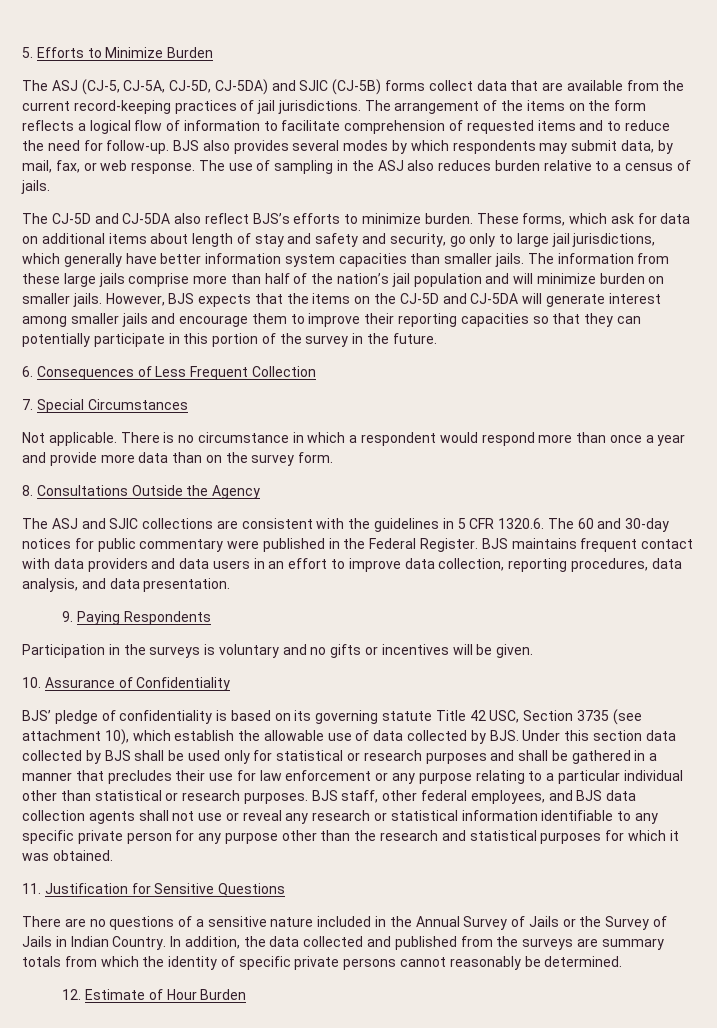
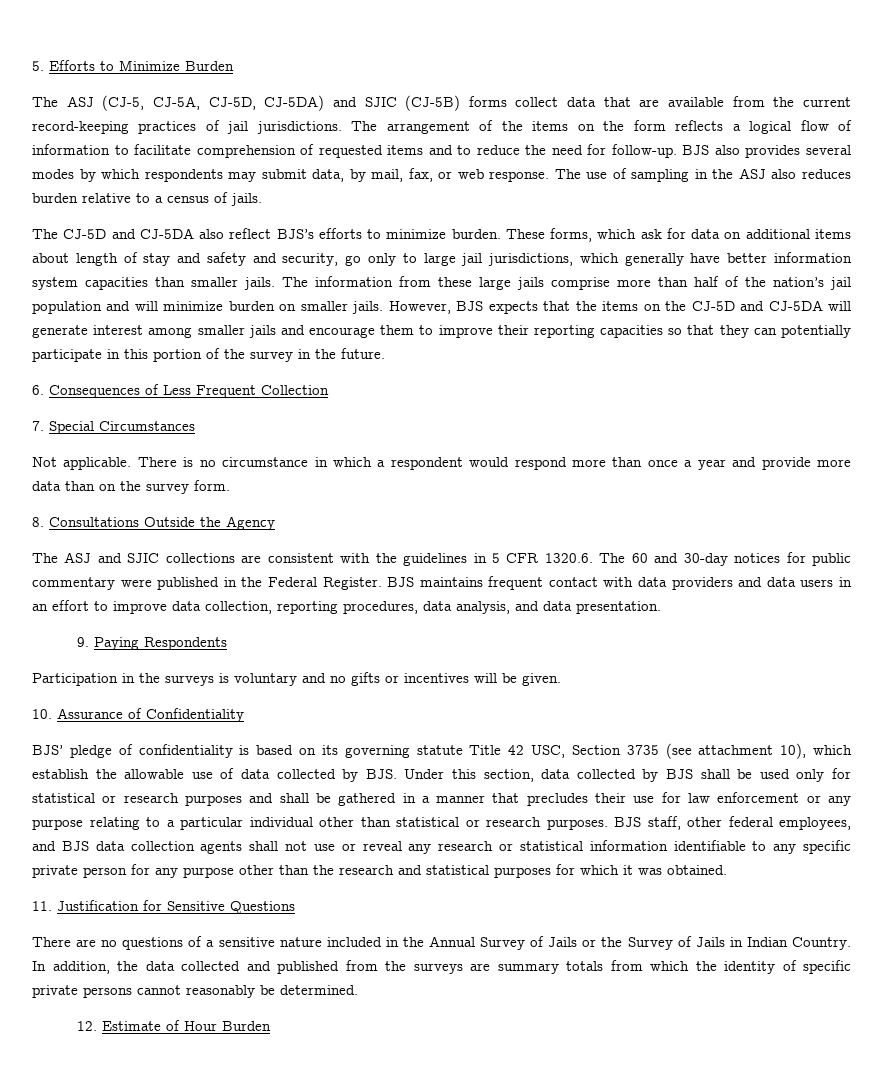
[592,730,642,741] section -> [483,769,534,782] section,

